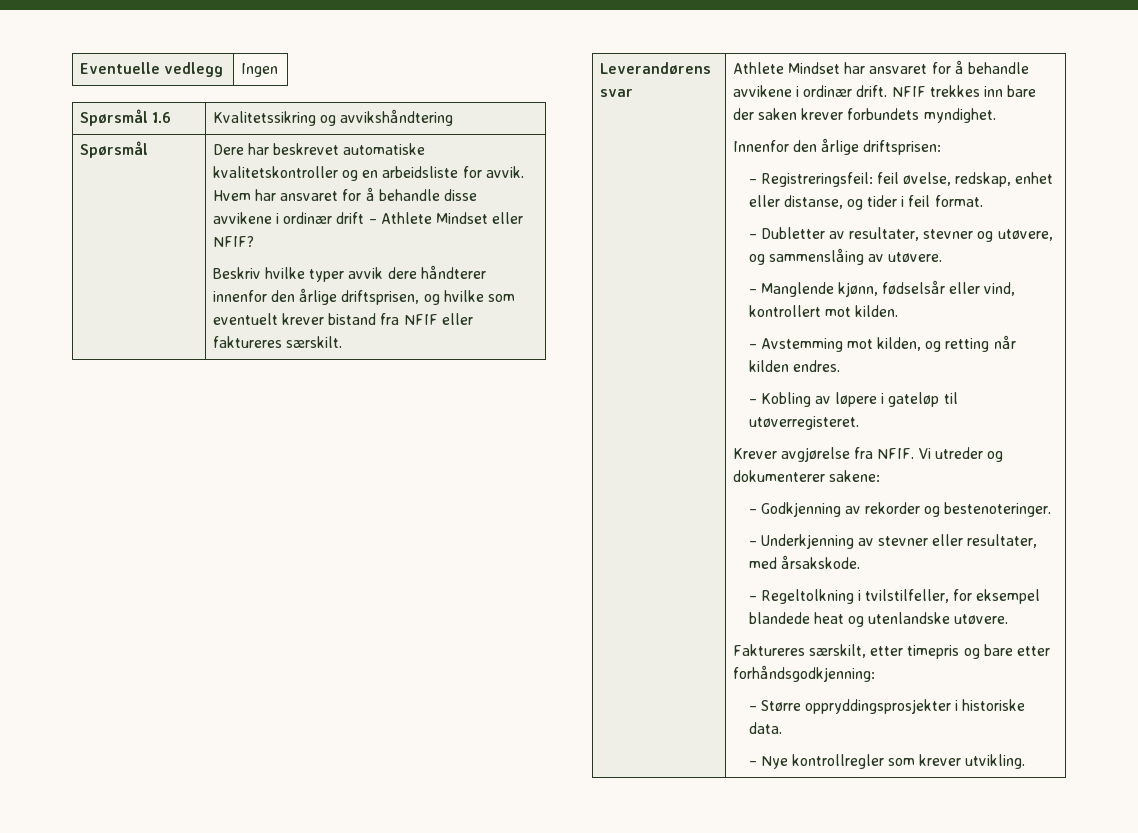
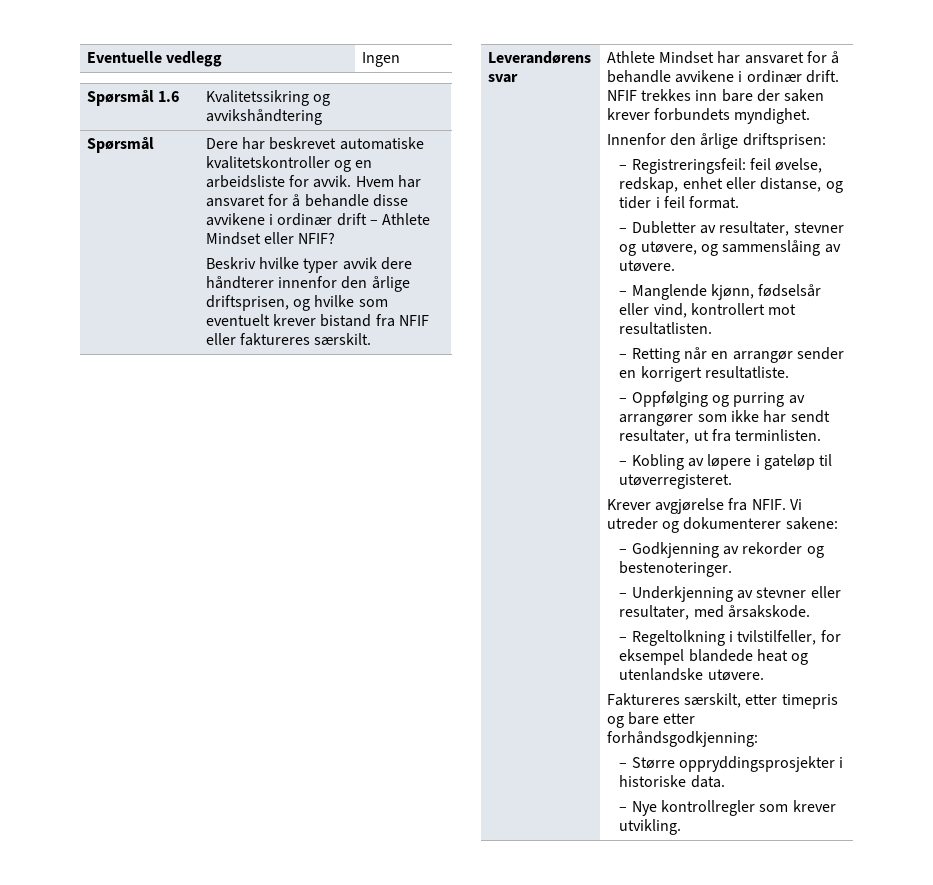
[854,305,898,317] [748,335,1016,352] [748,360,840,372] kilden. // – Avstemming mot kilden, og retting når kilden endres. -> [619,322,713,335] [619,347,844,363] [619,366,790,382] [619,391,805,407] [619,410,830,426] [619,429,822,444] resultatlisten. // – Retting når en arrangør sender en korrigert resultatliste. // – Oppfølging og purring av arrangører som ikke har sendt resultater, ut fra terminlisten.

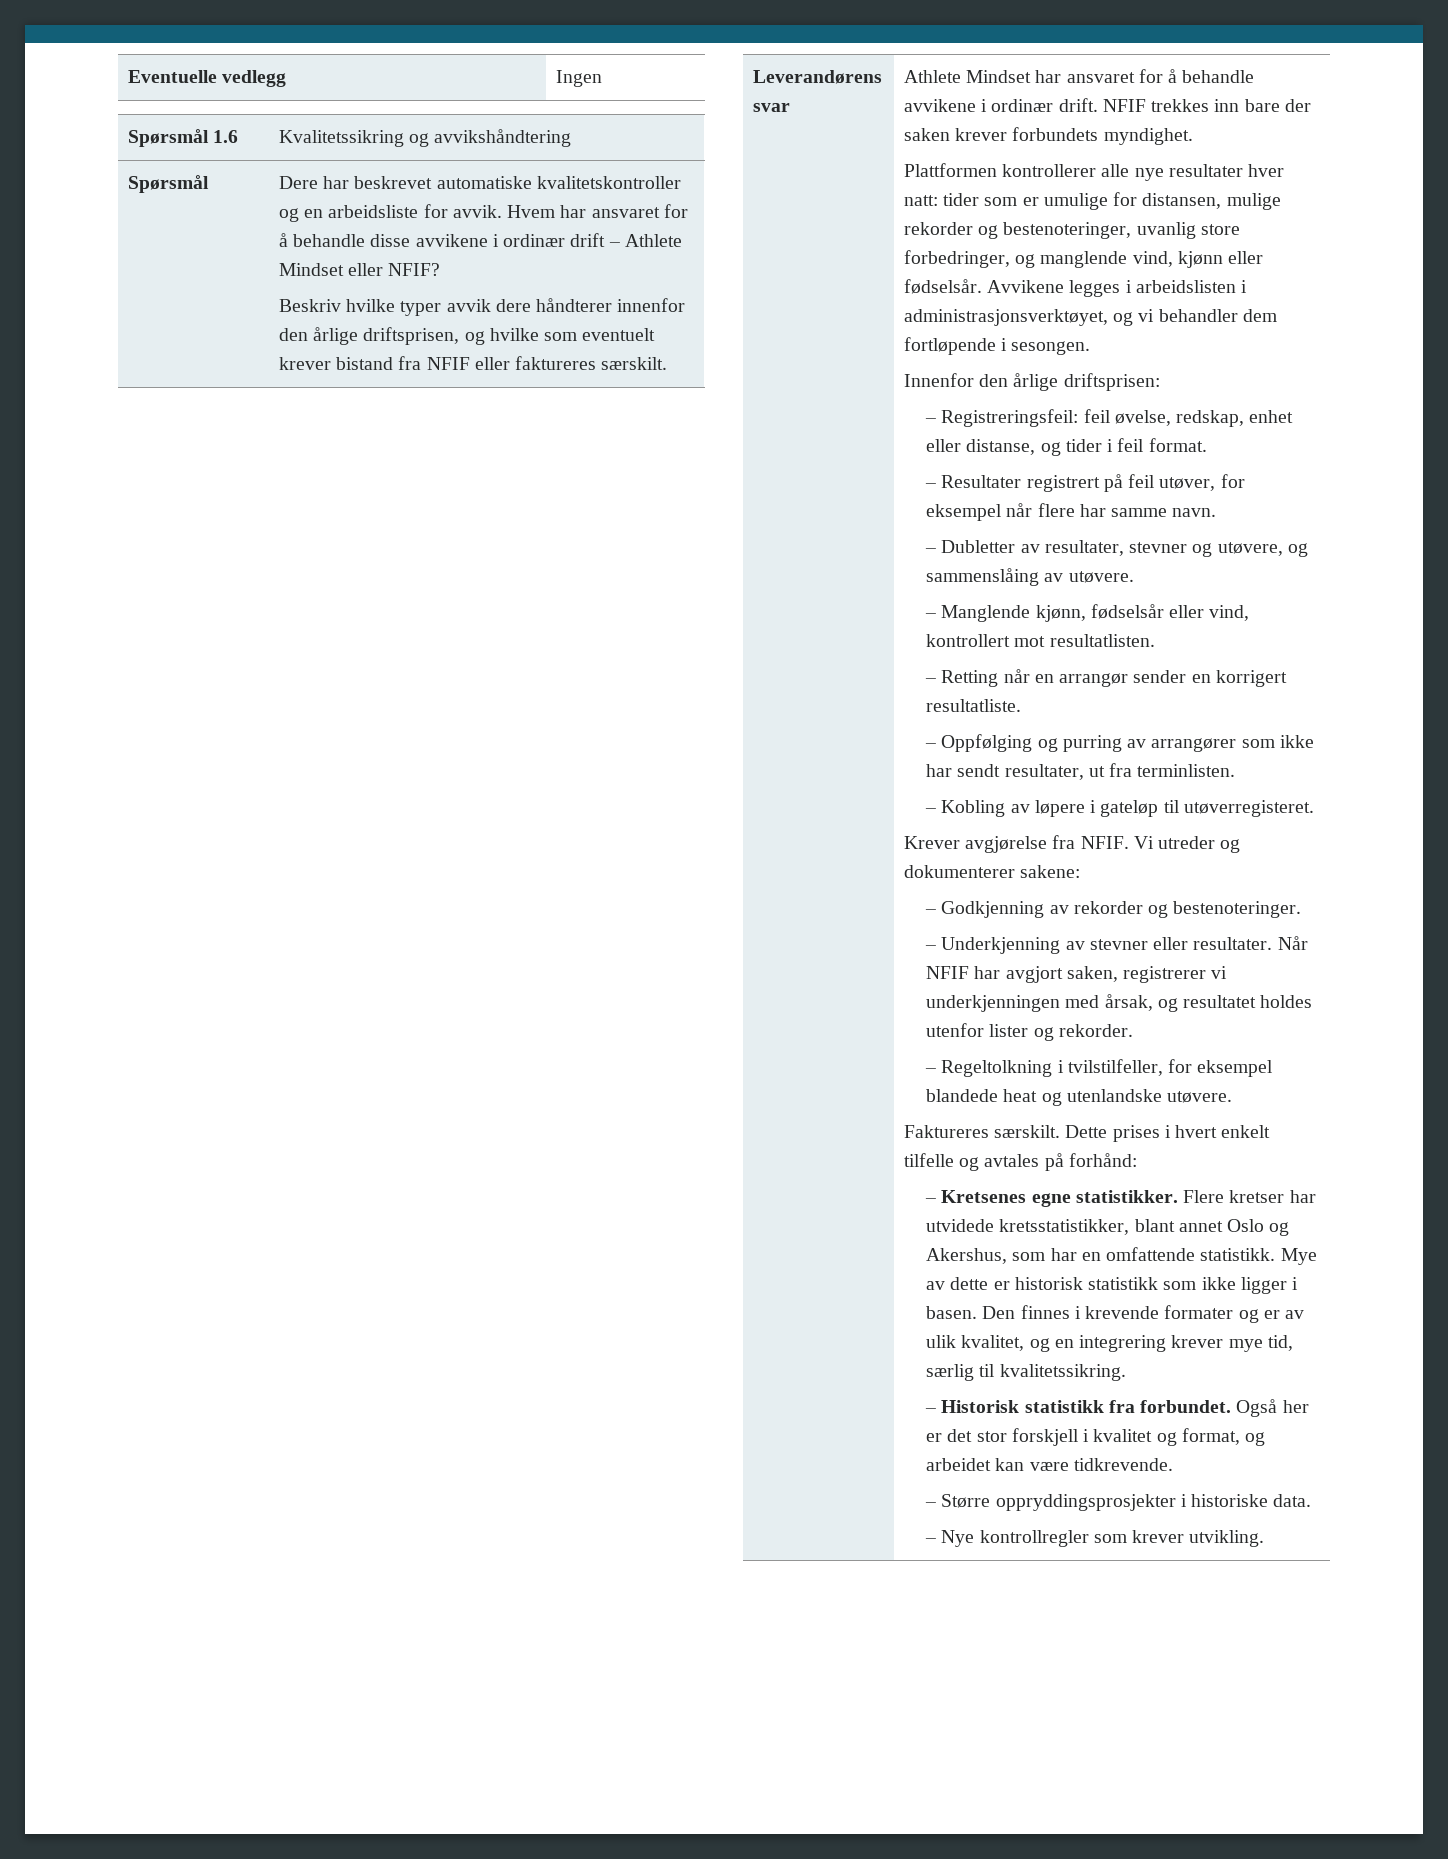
(811, 116) none -> [903,163,1285,181] [903,192,1281,210] [903,222,1240,239] [903,250,1264,268] [903,279,1248,297] [903,309,1277,326] [903,337,1091,355] // Plattformen kontrollerer alle nye resultater hver natt: tider som er umulige for distansen, mulige rekorder og bestenoteringer, uvanlig store forbedringer, og manglende vind, kjønn eller fødselsår. Avvikene legges i arbeidslisten i administrasjonsverktøyet, og vi behandler dem fortløpende i sesongen.
(740, 202) none -> [925,474,1245,492] [926,503,1217,521] // – Resultater registrert på feil utøver, for eksempel når flere har samme navn.
[619,605,811,620] resultater, med årsakskode. -> [1193,936,1308,950] [926,966,1228,983] [926,994,1313,1012] [926,1023,1133,1041] resultater. Når NFIF har avgjort saken, registrerer vi underkjenningen med årsak, og resultatet holdes utenfor lister og rekorder.
[683,693,838,709] [606,712,696,728] [606,731,758,747] særskilt, etter timepris og bare etter forhåndsgodkjenning: -> [994,1125,1271,1142] [903,1153,1137,1171] [925,1190,1316,1207] [926,1219,1290,1236] [926,1247,1317,1265] [926,1277,1299,1294] [926,1305,1305,1323] [926,1335,1293,1352] [926,1364,1126,1381] [925,1399,1309,1417] [926,1428,1266,1446] [926,1458,1173,1471] særskilt. Dette prises i hvert enkelt tilfelle og avtales på forhånd: // – Kretsenes egne statistikker. Flere kretser har utvidede kretsstatistikker, blant annet Oslo og Akershus, som har en omfattende statistikk. Mye av dette er historisk statistikk som ikke ligger i basen. Den finnes i krevende formater og er av ulik kvalitet, og en integrering krever mye tid, særlig til kvalitetssikring. // – Historisk statistikk fra forbundet. Også her er det stor forskjell i kvalitet og format, og arbeidet kan være tidkrevende.

